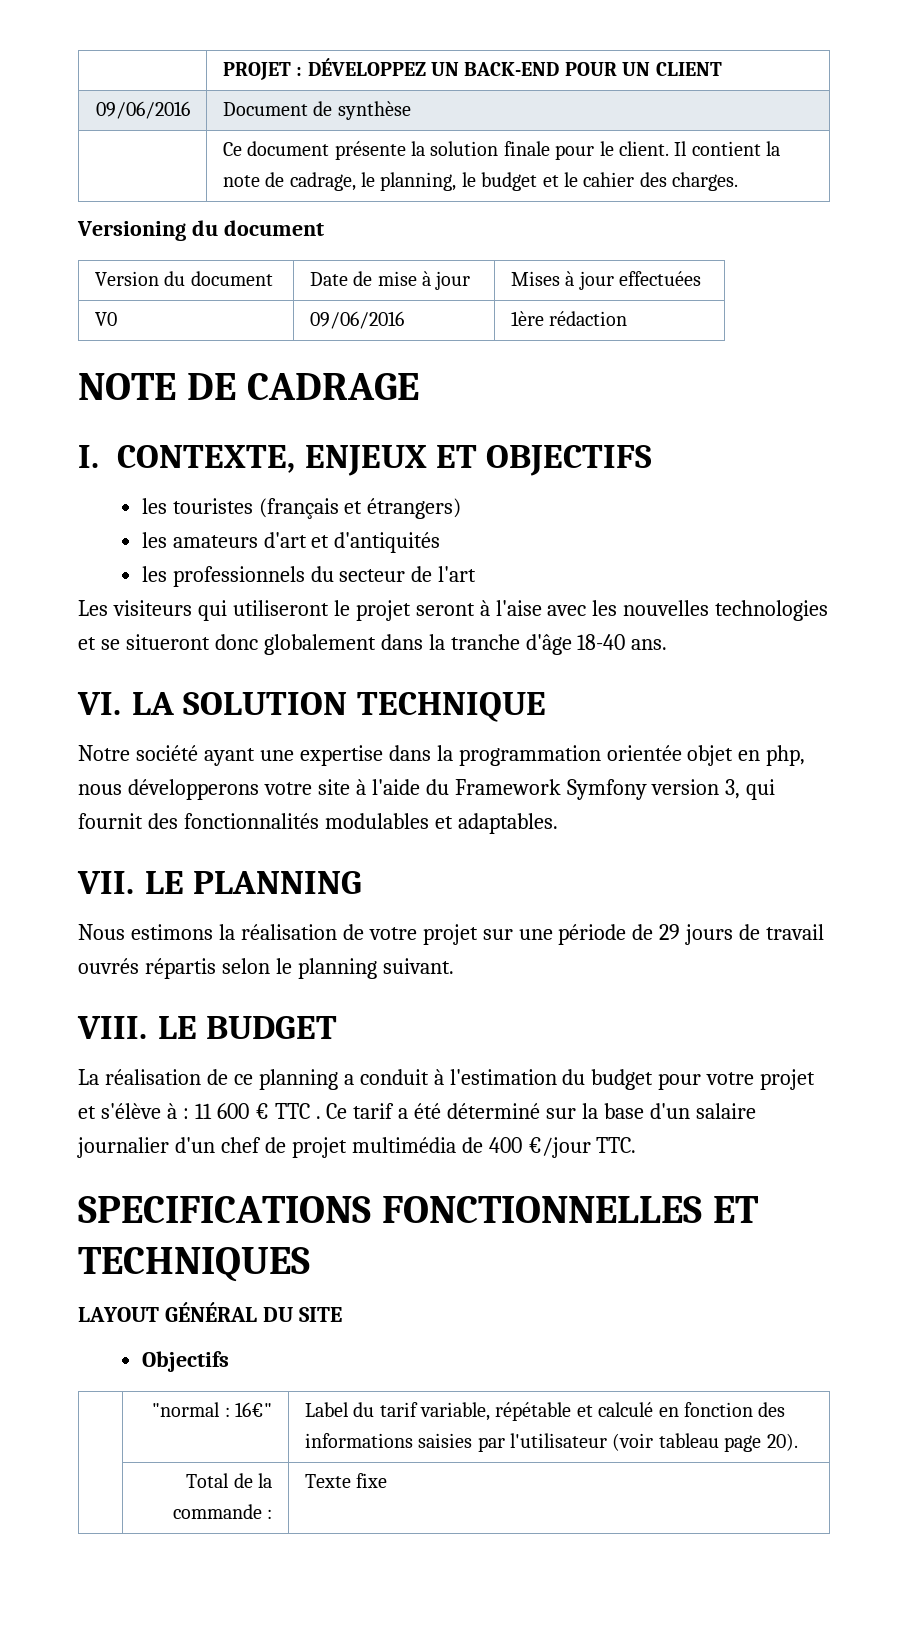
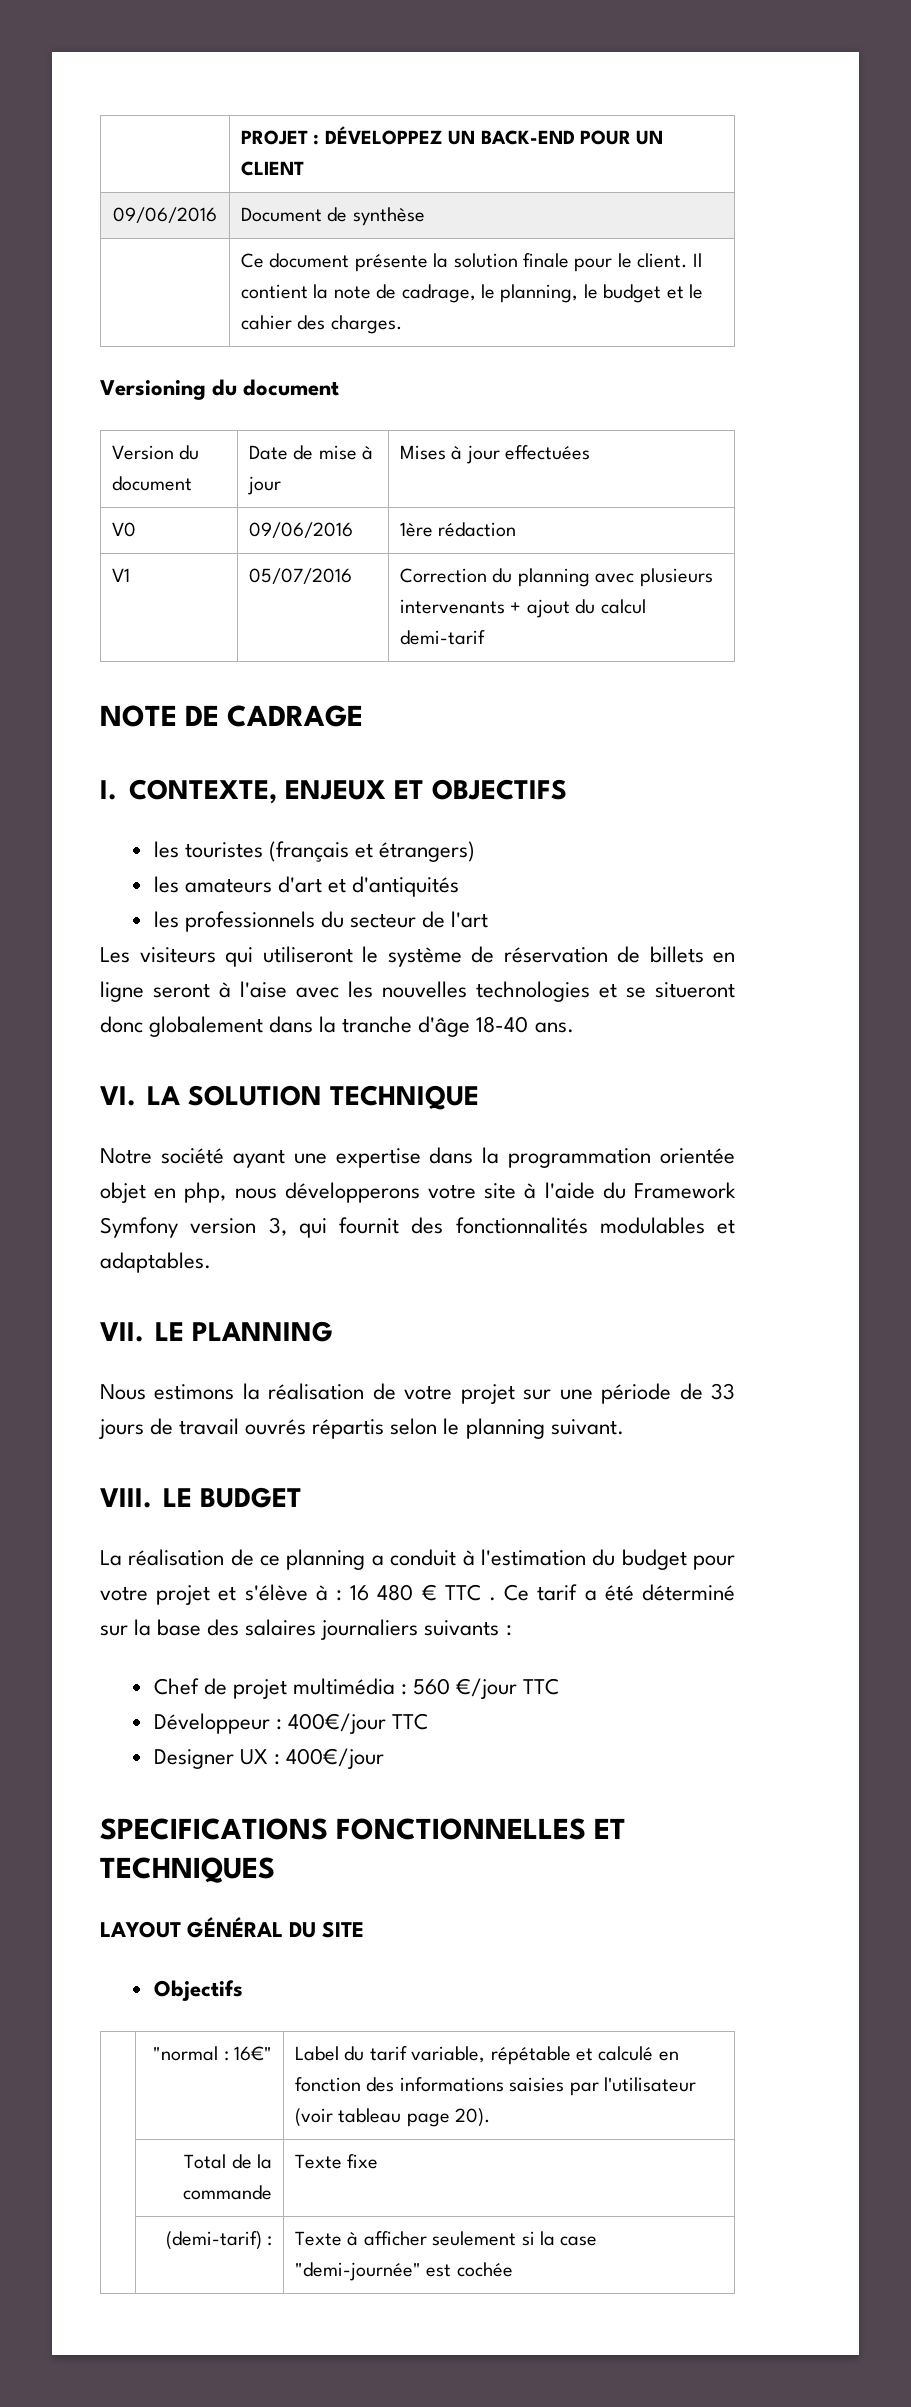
(628, 318) none -> [112,568,131,582] [249,568,353,584] [400,568,713,587] [400,599,646,618] [400,630,486,645] // V1 | 05/07/2016 | Correction du planning avec plusieurs intervenants + ajout du calcul demi-tarif
[355,600,411,621] projet -> [387,946,735,967] [100,981,144,1002] système de réservation de billets en ligne
[659,924,681,940] 29 -> [711,1383,735,1400] 33
[194,1103,249,1119] 11 600 -> [350,1584,414,1601] 16 480
[649,1103,756,1119] [77,1137,637,1158] d'un salaire journalier d'un chef de projet multimédia de 400 €/jour TTC. -> [207,1619,512,1640] [153,1678,560,1699] [153,1713,428,1734] [153,1748,384,1769] des salaires journaliers suivants : // Chef de projet multimédia : 560 €/jour TTC // Développeur : 400€/jour TTC // Designer UX : 400€/jour
(262, 1511) none -> [295,2154,379,2169] [165,2231,262,2250] | Texte fixe // | (demi-tarif)
[356,1473,388,1488] fixe -> [347,2231,598,2246] [295,2262,513,2281] à afficher seulement si la case "demi-journée" est cochée

